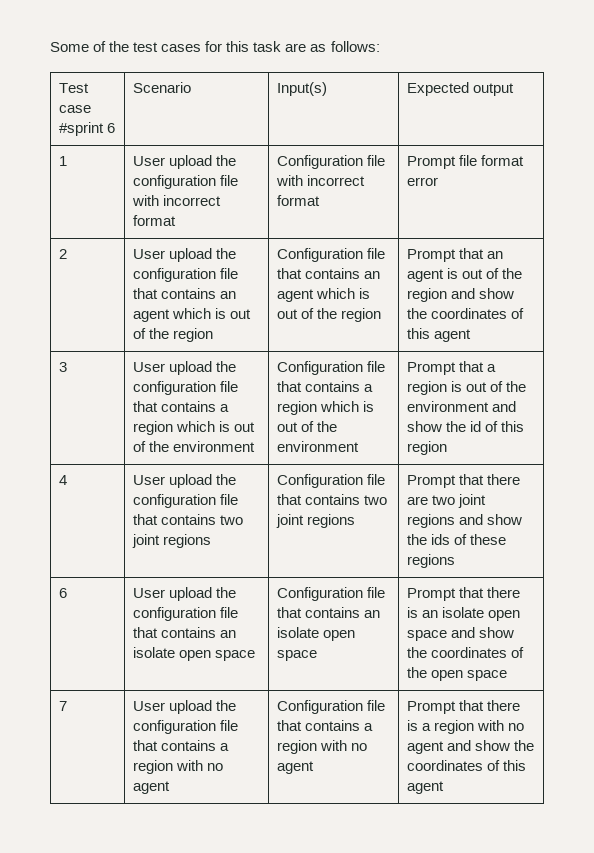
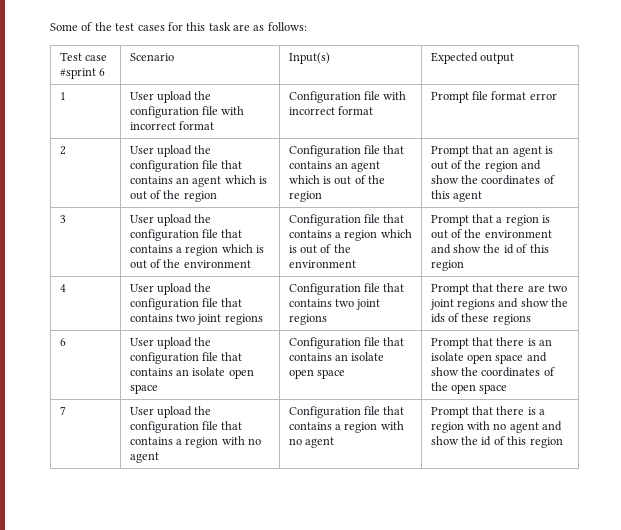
[406,760,527,771] [406,781,444,794] coordinates of this agent -> [481,436,563,448] id of this region

